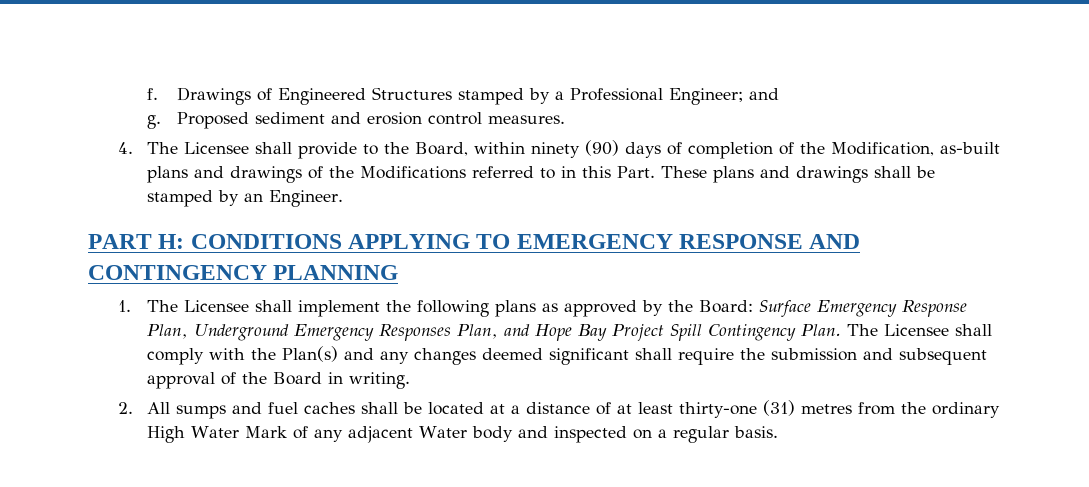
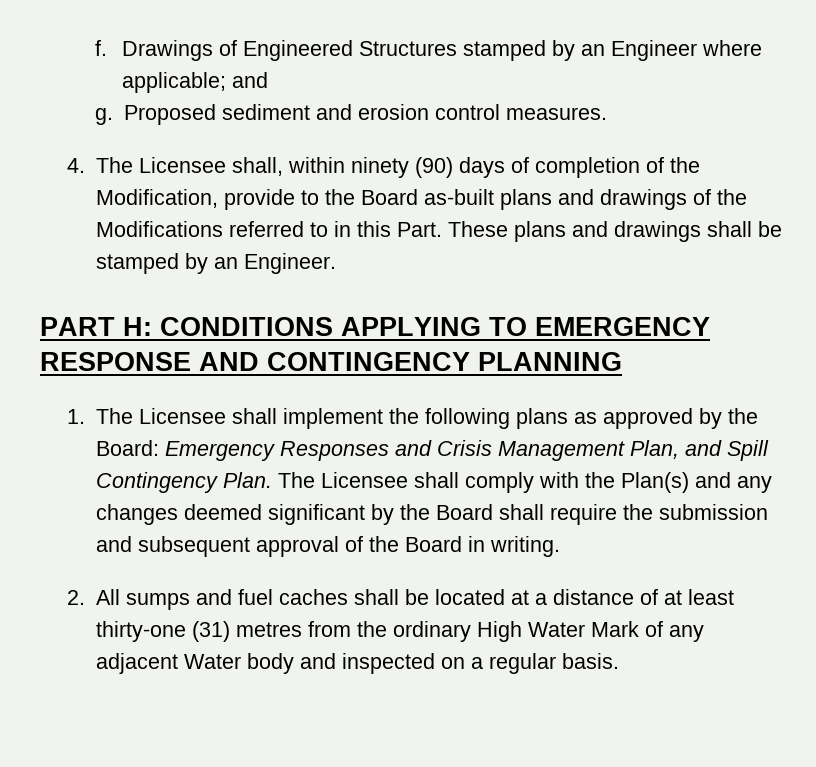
[554,88,743,105] a Professional Engineer; -> [581,40,763,61] [122,72,227,93] an Engineer where applicable;
[255,142,469,159] shall provide to the Board, -> [232,157,284,176] shall,
(935, 149) none -> [224,189,419,210] provide to the Board
[759,300,968,317] [147,324,665,341] Surface Emergency Response Plan, Underground Emergency Responses Plan, and Hope Bay Project -> [165,440,723,461] Emergency Responses and Crisis Management Plan, and
(630, 356) none -> [371,504,494,525] by the Board

